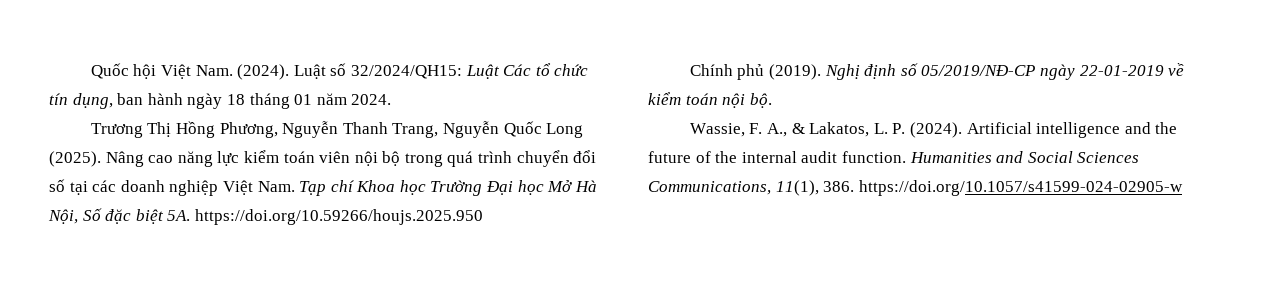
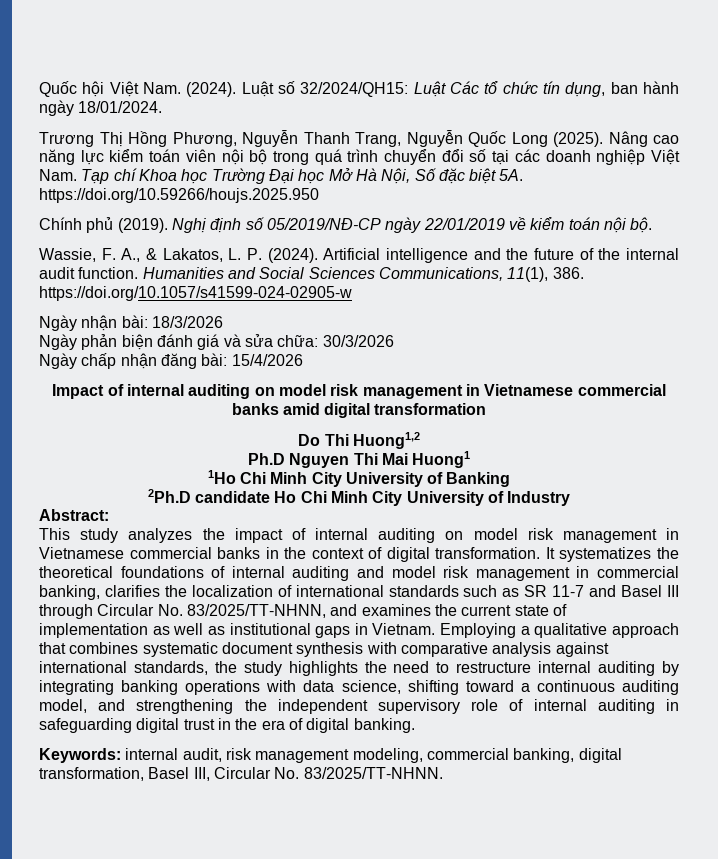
[226,93,392,109] 18 tháng 01 năm 2024. -> [78,101,163,113] 18/01/2024.
[1079,65,1164,76] 22-01-2019 -> [423,218,505,230] 22/01/2019
(1183, 188) none -> [39,315,223,331] [39,334,394,350] [39,353,303,369] [52,384,666,399] [231,403,487,418] [298,432,420,449] [247,451,471,468] [207,470,511,487] [147,489,571,506] [39,509,109,521] [39,528,679,543] [39,547,679,562] [39,566,680,581] [39,585,679,600] [39,604,567,619] [39,623,679,638] [39,642,609,657] [39,661,679,676] [39,680,680,695] [39,699,680,714] [39,718,415,733] [39,748,622,763] [39,767,443,781] // Ngày nhận bài: 18/3/2026 // Ngày phản biện đánh giá và sửa chữa: 30/3/2026 // Ngày chấp nhận đăng bài: 15/4/2026 // Impact of internal auditing on model risk management in Vietnamese commercial banks amid digital transformation // Do Thi Huong1,2 // Ph.D Nguyen Thi Mai Huong1 // 1Ho Chi Minh City University of Banking // 2Ph.D candidate Ho Chi Minh City University of Industry // Abstract: // This study analyzes the impact of internal auditing on model risk management in Vietnamese commercial banks in the context of digital transformation. It systematizes the theoretical foundations of internal auditing and model risk management in commercial banking, clarifies the localization of international standards such as SR 11-7 and Basel III through Circular No. 83/2025/TT-NHNN, and examines the current state of implementation as well as institutional gaps in Vietnam. Employing a qualitative approach that combines systematic document synthesis with comparative analysis against international standards, the study highlights the need to restructure internal auditing by integrating banking operations with data science, shifting toward a continuous auditing model, and strengthening the independent supervisory role of internal auditing in safeguarding digital trust in the era of digital banking. // Keywords: internal audit, risk management modeling, commercial banking, digital transformation, Basel III, Circular No. 83/2025/TT-NHNN.

